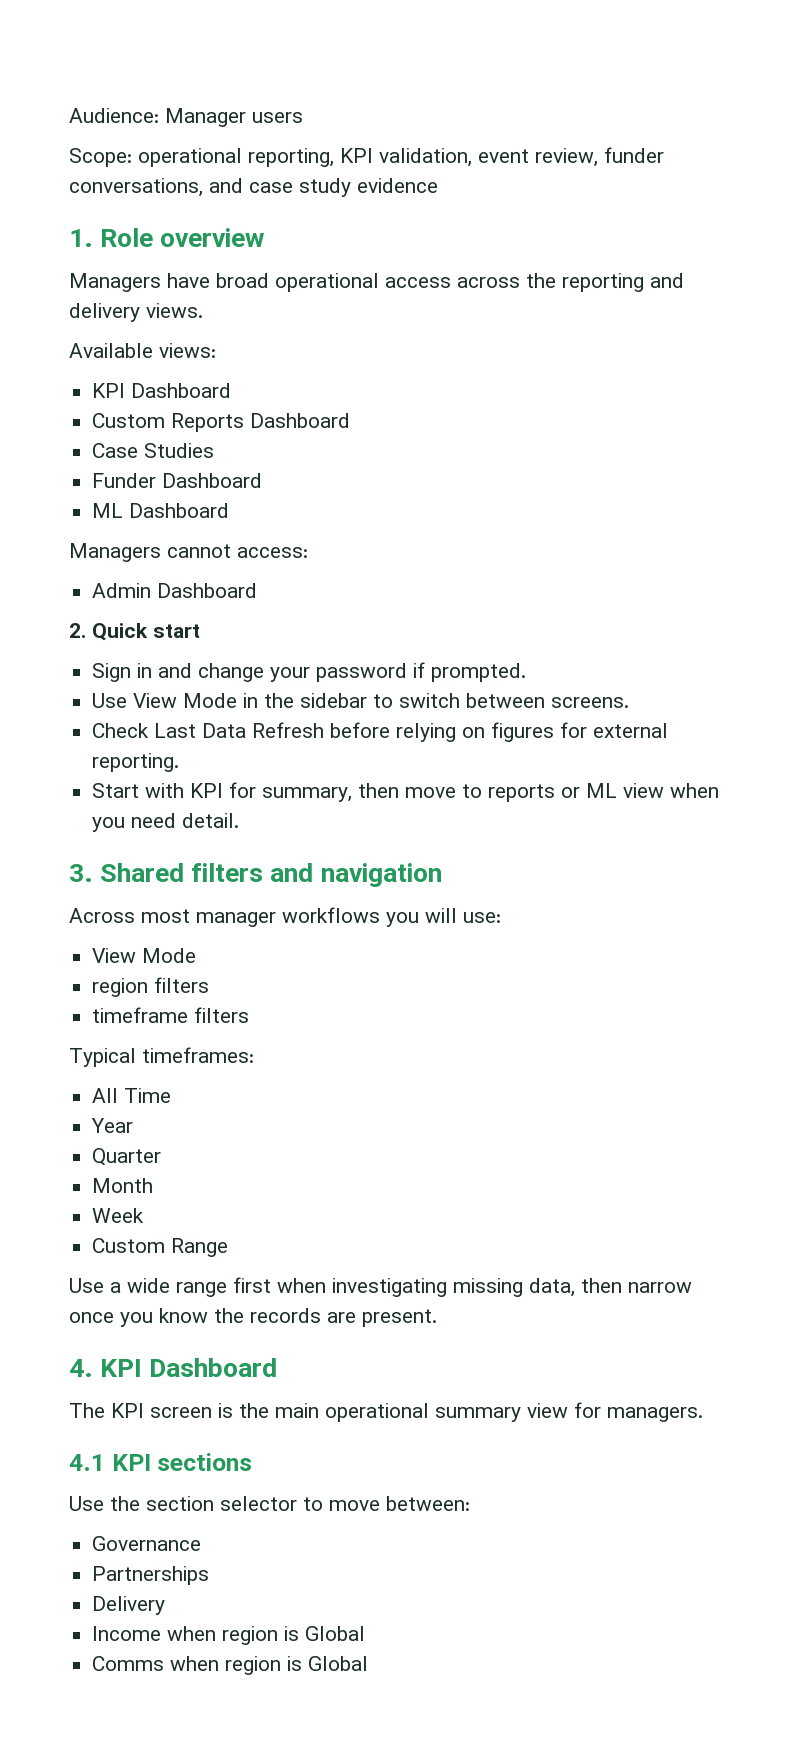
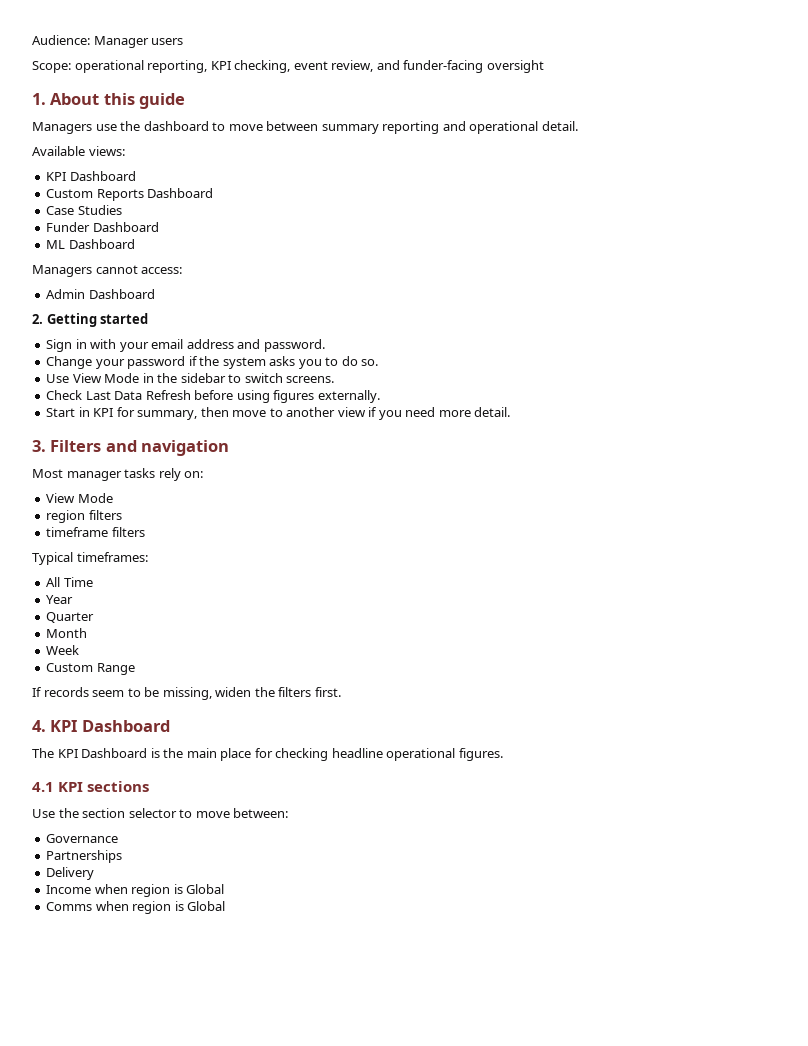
[379,148,472,167] validation, -> [234,60,291,73] checking,
[604,147,664,163] [69,178,438,197] [69,228,266,247] [69,273,684,292] [69,303,203,322] funder conversations, and case study evidence // 1. Role overview // Managers have broad operational access across the reporting and delivery views. -> [376,60,544,73] [32,93,186,109] [32,121,578,134] and funder-facing oversight // 1. About this guide // Managers use the dashboard to move between summary reporting and operational detail.
[92,623,200,641] Quick start -> [46,313,149,327] Getting started
[158,662,527,682] and change your password if prompted. -> [90,339,325,352] [46,356,379,369] with your email address and password. // Change your password if the system asks you to do so.
[466,693,546,708] between -> (283, 378) none
[396,722,669,742] [92,753,180,772] relying on figures for external reporting. -> [236,390,380,403] using figures externally.
[145,783,185,798] with -> [78,407,90,417] in
[488,783,720,802] reports or ML view when -> [286,407,378,417] another view if
(177, 820) none -> [438,410,471,417] more
[100,863,264,882] Shared filters -> [50,440,102,452] Filters
[69,907,501,927] Across most manager workflows you will use: -> [32,468,204,481] Most manager tasks rely on:
[69,1277,692,1297] [69,1308,437,1327] Use a wide range first when investigating missing data, then narrow once you know the records are present. -> [32,687,341,700] If records seem to be missing, widen the filters first.
[150,1407,212,1418] screen -> [81,748,148,758] Dashboard
[325,1402,703,1422] operational summary view for managers. -> [220,748,503,761] place for checking headline operational figures.

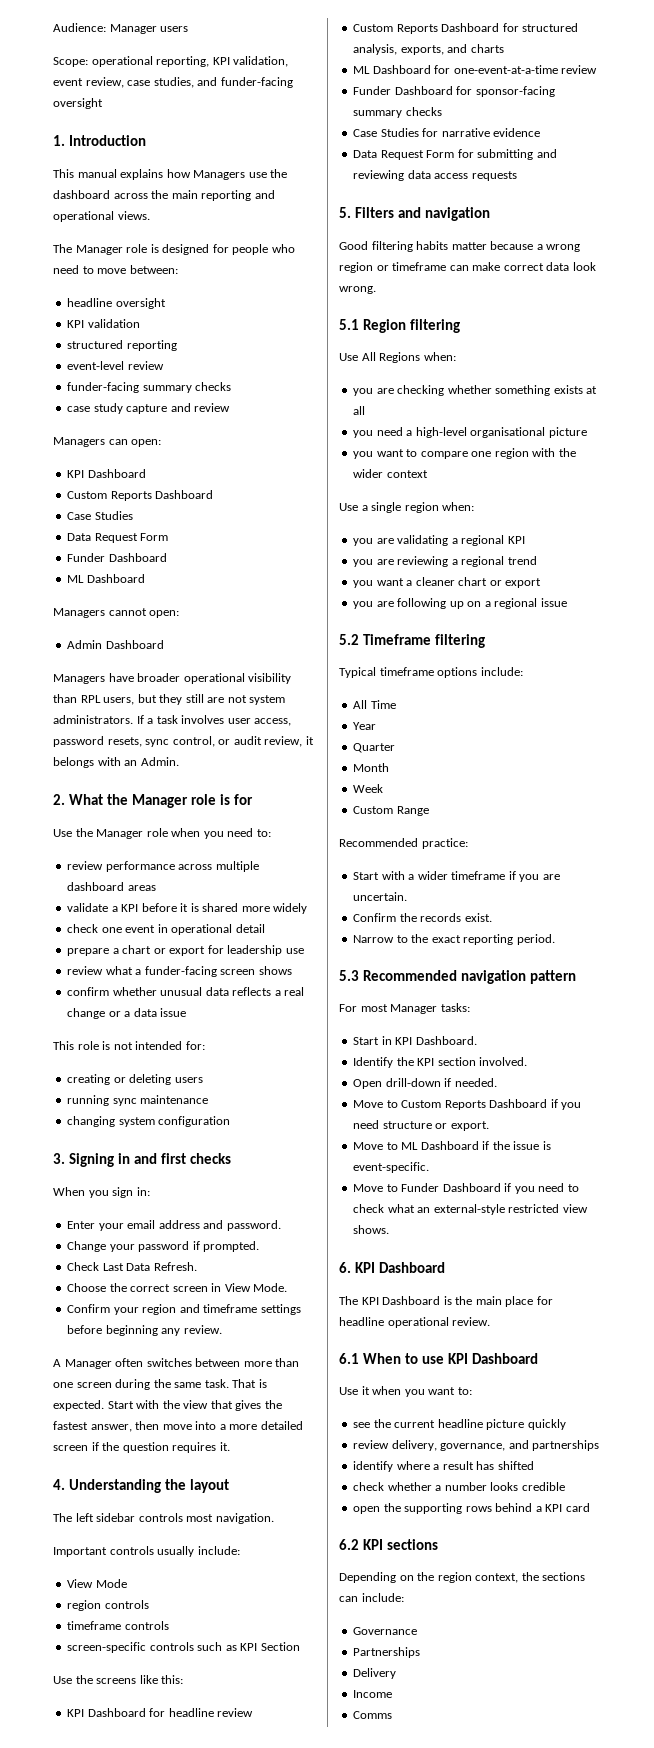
[234,60,291,73] checking, -> [233,56,289,67] validation,
(374, 66) none -> [127,77,194,88] case studies,
[50,93,186,109] [32,121,578,134] [32,146,125,156] About this guide // Managers use the dashboard to move between summary reporting and operational detail. // Available views: -> [69,135,147,146] [53,169,288,180] [53,190,275,201] [53,211,150,222] [53,244,295,255] [53,265,178,274] [67,298,166,309] [67,319,140,328] [67,340,177,351] [67,361,164,370] [67,382,232,393] [67,403,231,414] [53,437,162,447] Introduction // This manual explains how Managers use the dashboard across the main reporting and operational views. // The Manager role is designed for people who need to move between: // headline oversight // KPI validation // structured reporting // event-level review // funder-facing summary checks // case study capture and review // Managers can open:
(122, 210) none -> [67,533,169,543] // Data Request Form
[141,267,183,274] access: -> [149,610,180,618] open:
[32,313,149,327] [46,339,117,352] 2. Getting started // Sign in with -> [53,673,292,684] [53,694,286,705] [53,715,292,726] [53,736,314,747] [53,757,179,768] [53,794,254,808] [53,828,271,839] [67,861,259,872] [67,882,156,891] [67,903,308,914] [67,924,265,935] [67,945,304,956] [67,966,292,977] [67,987,305,996] [67,1008,187,1019] [53,1041,205,1050] [67,1074,203,1085] [67,1095,209,1106] [67,1116,231,1127] [53,1153,232,1167] [53,1187,150,1198] [67,1221,96,1229] Managers have broader operational visibility than RPL users, but they still are not system administrators. If a task involves user access, password resets, sync control, or audit review, it belongs with an Admin. // 2. What the Manager role is for // Use the Manager role when you need to: // review performance across multiple dashboard areas // validate a KPI before it is shared more widely // check one event in operational detail // prepare a chart or export for leadership use // review what a funder-facing screen shows // confirm whether unusual data reflects a real change or a data issue // This role is not intended for: // creating or deleting users // running sync maintenance // changing system configuration // 3. Signing in and first checks // When you sign in: // Enter
[199,356,379,369] [46,373,335,383] [46,390,380,403] [46,407,511,420] [32,440,230,456] [32,468,204,481] the system asks you to do so. // Use View Mode in the sidebar to switch screens. // Check Last Data Refresh before using figures externally. // Start in KPI for summary, then move to another view if you need more detail. // 3. Filters and navigation // Most manager tasks rely on: -> [203,1241,260,1252] [67,1262,197,1271] [67,1283,288,1292] [67,1304,301,1315] [67,1325,222,1336] [53,1358,300,1369] [53,1379,267,1390] [53,1400,282,1411] [53,1421,303,1432] [53,1442,230,1453] [53,1479,230,1493] [53,1513,274,1524] [53,1546,240,1557] prompted. // Check Last Data Refresh. // Choose the correct screen in View Mode. // Confirm your region and timeframe settings before beginning any review. // A Manager often switches between more than one screen during the same task. That is expected. Start with the view that gives the fastest answer, then move into a more detailed screen if the question requires it. // 4. Understanding the layout // The left sidebar controls most navigation. // Important controls usually include:
[88,510,122,520] [46,527,145,537] [32,552,148,565] filters // timeframe filters // Typical timeframes: -> [104,1600,149,1609] [67,1621,169,1630] [67,1642,300,1653] [53,1675,184,1684] [67,1708,254,1717] [353,23,579,34] [353,44,504,55] [353,65,598,74] [353,86,555,97] [353,107,442,118] [353,128,541,137] [353,149,557,160] [353,170,517,181] [339,207,491,221] [339,241,581,252] [339,262,596,273] [339,286,376,294] [339,319,460,333] [339,352,456,363] [353,385,598,396] [353,406,366,415] [353,427,587,438] [353,448,576,459] [353,469,428,478] [339,502,475,513] [353,535,525,546] [353,556,537,567] [353,577,542,588] [353,598,567,609] [339,634,485,648] [339,667,523,678] controls // timeframe controls // screen-specific controls such as KPI Section // Use the screens like this: // KPI Dashboard for headline review // Custom Reports Dashboard for structured analysis, exports, and charts // ML Dashboard for one-event-at-a-time review // Funder Dashboard for sponsor-facing summary checks // Case Studies for narrative evidence // Data Request Form for submitting and reviewing data access requests // 5. Filters and navigation // Good filtering habits matter because a wrong region or timeframe can make correct data look wrong. // 5.1 Region filtering // Use All Regions when: // you are checking whether something exists at all // you need a high-level organisational picture // you want to compare one region with the wider context // Use a single region when: // you are validating a regional KPI // you are reviewing a regional trend // you want a cleaner chart or export // you are following up on a regional issue // 5.2 Timeframe filtering // Typical timeframe options include:
[32,687,341,700] [32,720,46,732] If records seem to be missing, widen the filters first. // 4. -> [339,838,468,849] [353,871,560,882] [353,892,408,901] [353,913,492,922] [353,934,555,945] [339,970,576,984] [339,1003,470,1014] [353,1036,477,1045] [353,1057,528,1068] [353,1078,497,1089] [353,1099,582,1110] [353,1120,489,1131] [353,1141,551,1150] [353,1162,430,1173] [353,1183,579,1194] [353,1204,588,1215] [353,1225,390,1234] [339,1262,351,1273] Recommended practice: // Start with a wider timeframe if you are uncertain. // Confirm the records exist. // Narrow to the exact reporting period. // 5.3 Recommended navigation pattern // For most Manager tasks: // Start in KPI Dashboard. // Identify the KPI section involved. // Open drill-down if needed. // Move to Custom Reports Dashboard if you need structure or export. // Move to ML Dashboard if the issue is event-specific. // Move to Funder Dashboard if you need to check what an external-style restricted view shows. // 6.
[275,748,329,761] checking -> (553, 1300) none
[458,748,503,761] [32,781,150,792] [32,808,289,818] [46,834,119,843] [46,850,123,863] [46,867,95,880] [46,884,225,897] [46,901,226,914] figures. // 4.1 KPI sections // Use the section selector to move between: // Governance // Partnerships // Delivery // Income when region is Global // Comms when region is Global -> [452,1317,491,1326] [339,1353,538,1364] [339,1386,472,1397] [353,1419,566,1430] [353,1440,600,1451] [353,1461,534,1472] [353,1482,565,1491] [353,1503,590,1514] [339,1539,438,1550] [339,1572,586,1583] [339,1593,404,1602] [353,1627,418,1635] [353,1647,421,1658] [353,1668,397,1679] [353,1690,393,1698] [353,1711,393,1719] review. // 6.1 When to use KPI Dashboard // Use it when you want to: // see the current headline picture quickly // review delivery, governance, and partnerships // identify where a result has shifted // check whether a number looks credible // open the supporting rows behind a KPI card // 6.2 KPI sections // Depending on the region context, the sections can include: // Governance // Partnerships // Delivery // Income // Comms

